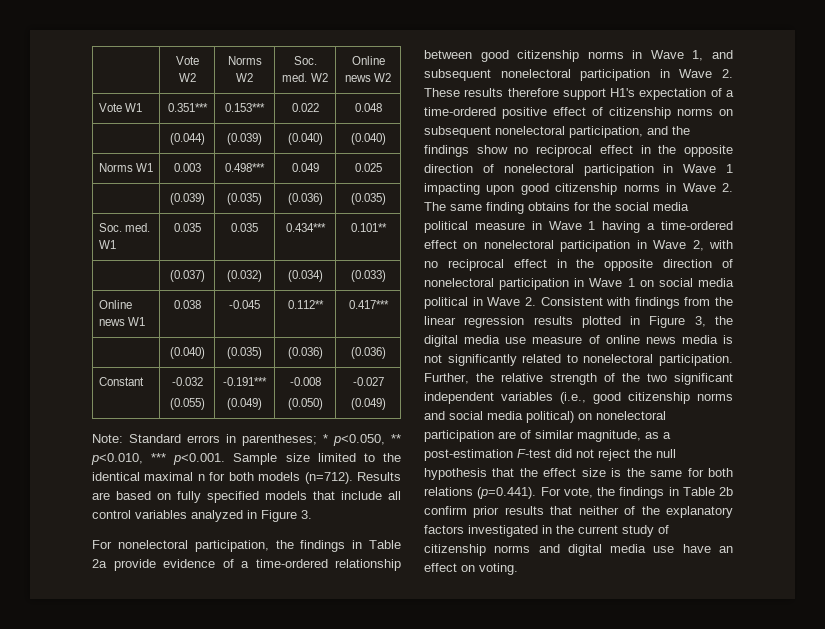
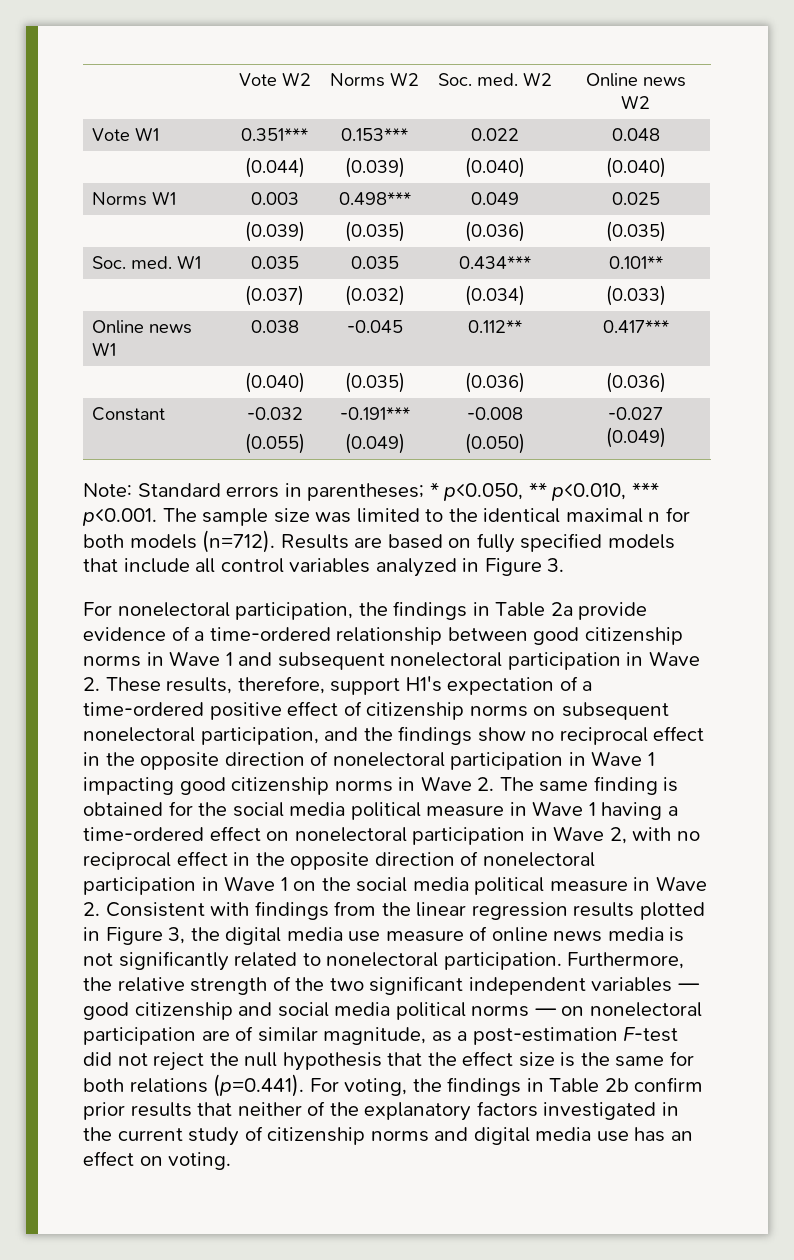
[233,453,310,465] Sample size -> [162,508,352,526] The sample size was
[692,50,704,61] 1, -> [225,652,233,666] 1
[464,88,559,97] results therefore -> [166,676,325,694] results, therefore,
[486,185,515,195] upon -> (174, 786) none
[528,202,570,211] obtains -> [663,777,679,792] [83,802,163,816] is obtained
[658,278,734,287] [424,297,468,309] social media political -> [321,877,628,895] the social media political measure
[424,373,469,384] Further, -> [567,952,685,969] Furthermore,
[560,392,733,404] (i.e., good citizenship norms -> [677,983,700,991] [83,1002,233,1020] — good citizenship
[526,411,574,423] political) -> [395,1002,557,1020] political norms —
[563,487,593,498] vote, -> [344,1078,408,1096] voting,
[682,544,711,553] have -> [634,1127,666,1142] has

